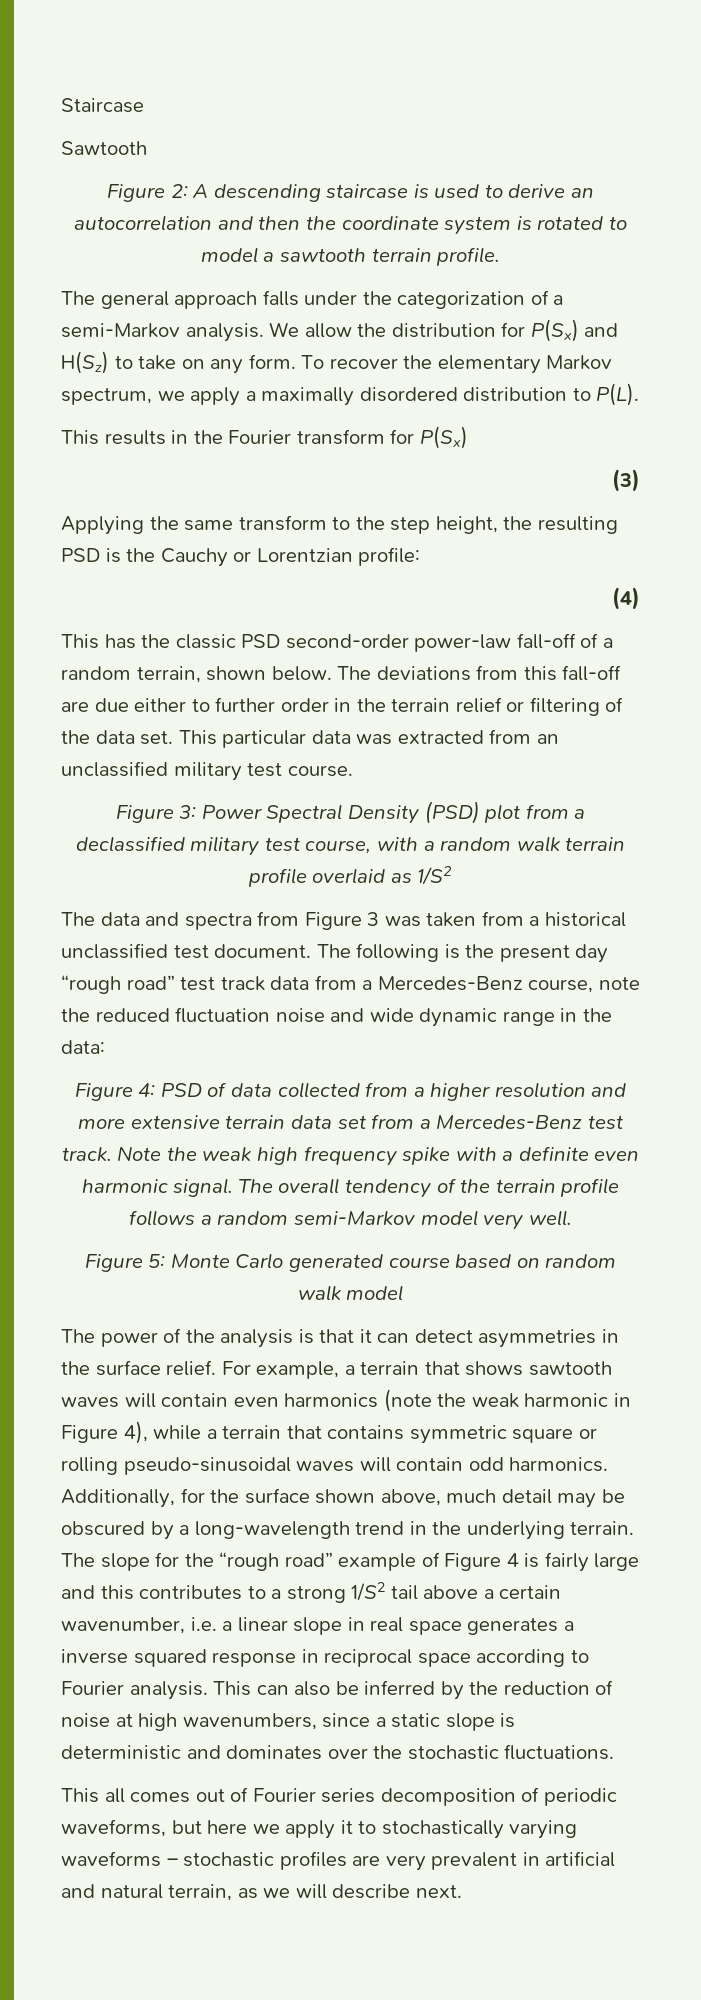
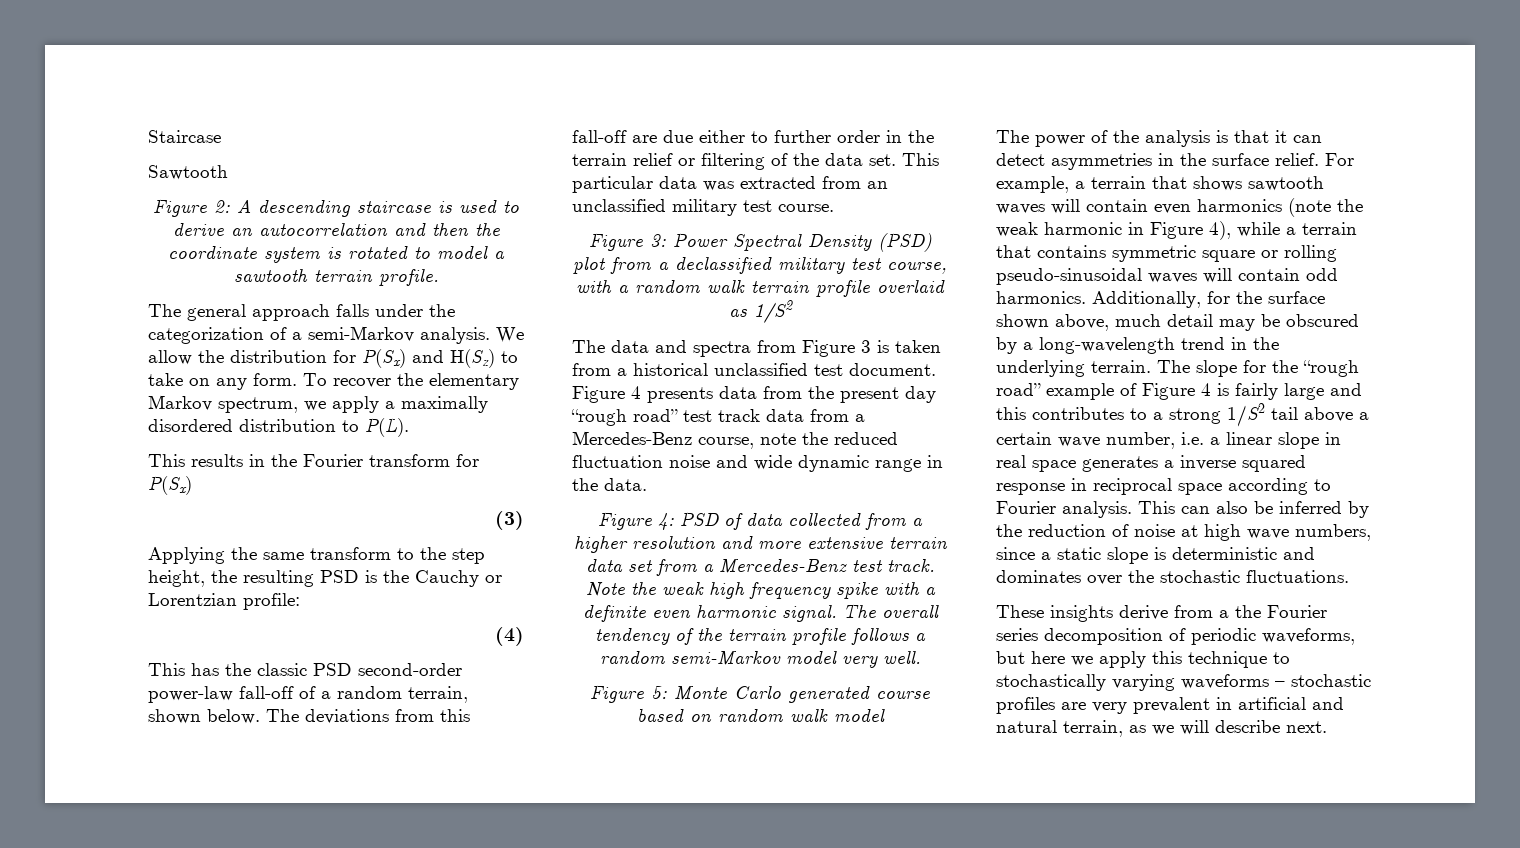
[384,916,421,927] was -> [877,340,889,353] is
[316,943,460,962] The following is -> [572,386,802,403] Figure 4 presents data from
[61,1040,105,1054] data: -> [604,478,647,491] data.
[61,1617,185,1634] wavenumber, -> [1058,432,1175,449] wave number,
[182,1713,317,1730] wavenumbers, -> [1247,524,1371,541] wave numbers,
[61,1787,249,1803] This all comes out of -> [996,605,1261,622] These insights derive from a the
[340,1820,353,1834] it -> [1152,651,1267,668] this technique

